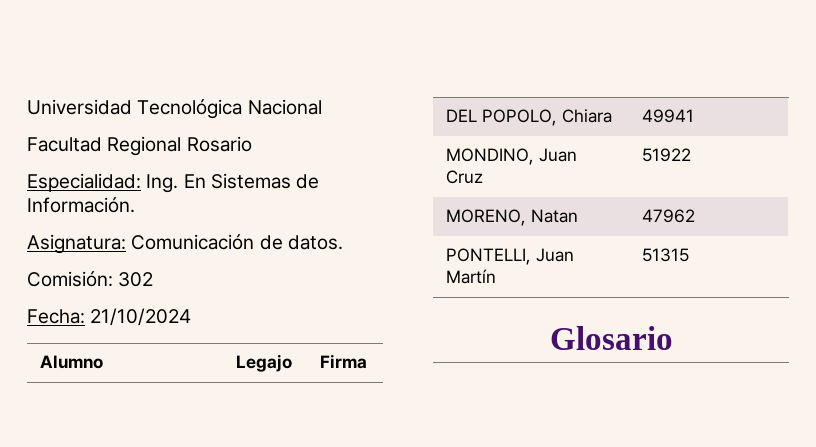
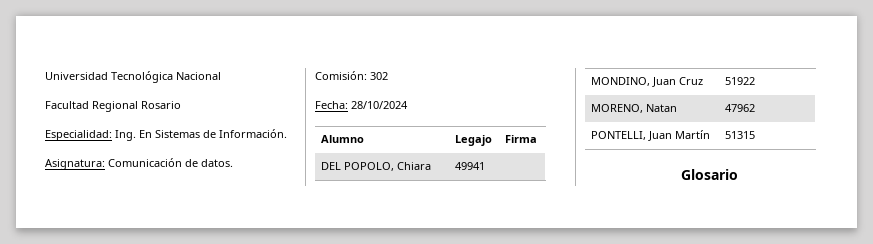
[90,308,192,326] 21/10/2024 -> [351,101,408,109] 28/10/2024

